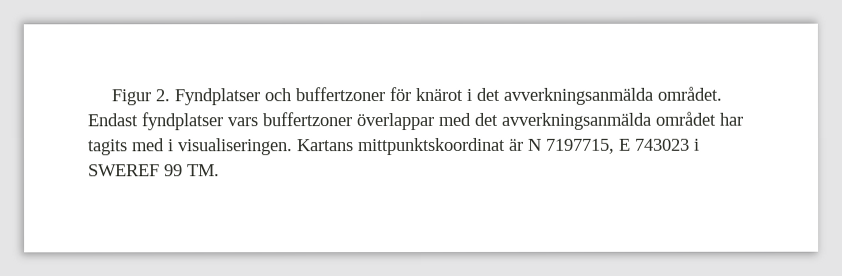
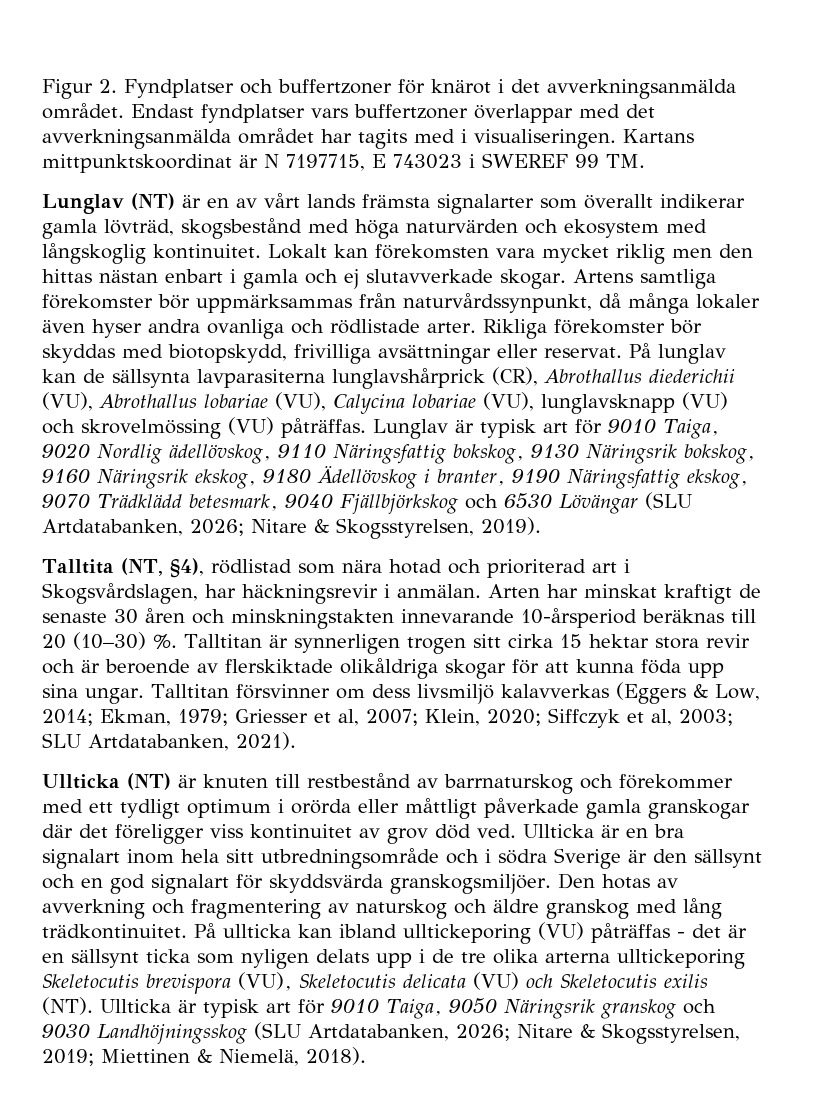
(220, 170) none -> [42,193,745,214] [42,218,707,239] [42,243,753,264] [42,269,716,289] [42,293,760,314] [42,319,702,339] [42,343,726,364] [42,367,735,389] [42,392,728,414] [42,417,719,439] [42,443,755,464] [42,466,748,489] [42,492,692,514] [42,517,541,539] [42,558,630,578] [42,583,761,604] [42,608,756,629] [42,632,750,654] [42,658,724,679] [42,682,760,704] [42,708,733,728] [42,732,296,751] [42,773,733,794] [42,798,750,819] [42,824,684,844] [42,848,762,869] [42,873,678,894] [42,898,722,919] [42,922,747,944] [42,949,745,969] [42,972,708,994] [42,997,716,1019] [42,1022,740,1044] [42,1047,366,1066] // Lunglav (NT) är en av vårt lands främsta signalarter som överallt indikerar gamla lövträd, skogsbestånd med höga naturvärden och ekosystem med långskoglig kontinuitet. Lokalt kan förekomsten vara mycket riklig men den hittas nästan enbart i gamla och ej slutavverkade skogar. Artens samtliga förekomster bör uppmärksammas från naturvårdssynpunkt, då många lokaler även hyser andra ovanliga och rödlistade arter. Rikliga förekomster bör skyddas med biotopskydd, frivilliga avsättningar eller reservat. På lunglav kan de sällsynta lavparasiterna lunglavshårprick (CR), Abrothallus diederichii (VU), Abrothallus lobariae (VU), Calycina lobariae (VU), lunglavsknapp (VU) och skrovelmössing (VU) påträffas. Lunglav är typisk art för 9010 Taiga, 9020 Nordlig ädellövskog, 9110 Näringsfattig bokskog, 9130 Näringsrik bokskog, 9160 Näringsrik ekskog, 9180 Ädellövskog i branter, 9190 Näringsfattig ekskog, 9070 Trädklädd betesmark, 9040 Fjällbjörkskog och 6530 Lövängar (SLU Artdatabanken, 2026; Nitare & Skogsstyrelsen, 2019). // Talltita (NT, §4), rödlistad som nära hotad och prioriterad art i Skogsvårdslagen, har häckningsrevir i anmälan. Arten har minskat kraftigt de senaste 30 åren och minskningstakten innevarande 10-årsperiod beräknas till 20 (10–30) %. Talltitan är synnerligen trogen sitt cirka 15 hektar stora revir och är beroende av flerskiktade olikåldriga skogar för att kunna föda upp sina ungar. Talltitan försvinner om dess livsmiljö kalavverkas (Eggers & Low, 2014; Ekman, 1979; Griesser et al, 2007; Klein, 2020; Siffczyk et al, 2003; SLU Artdatabanken, 2021). // Ullticka (NT) är knuten till restbestånd av barrnaturskog och förekommer med ett tydligt optimum i orörda eller måttligt påverkade gamla granskogar där det föreligger viss kontinuitet av grov död ved. Ullticka är en bra signalart inom hela sitt utbredningsområde och i södra Sverige är den sällsynt och en god signalart för skyddsvärda granskogsmiljöer. Den hotas av avverkning och fragmentering av naturskog och äldre granskog med lång trädkontinuitet. På ullticka kan ibland ulltickeporing (VU) påträffas - det är en sällsynt ticka som nyligen delats upp i de tre olika arterna ulltickeporing Skeletocutis brevispora (VU), Skeletocutis delicata (VU) och Skeletocutis exilis (NT). Ullticka är typisk art för 9010 Taiga, 9050 Näringsrik granskog och 9030 Landhöjningsskog (SLU Artdatabanken, 2026; Nitare & Skogsstyrelsen, 2019; Miettinen & Niemelä, 2018).

